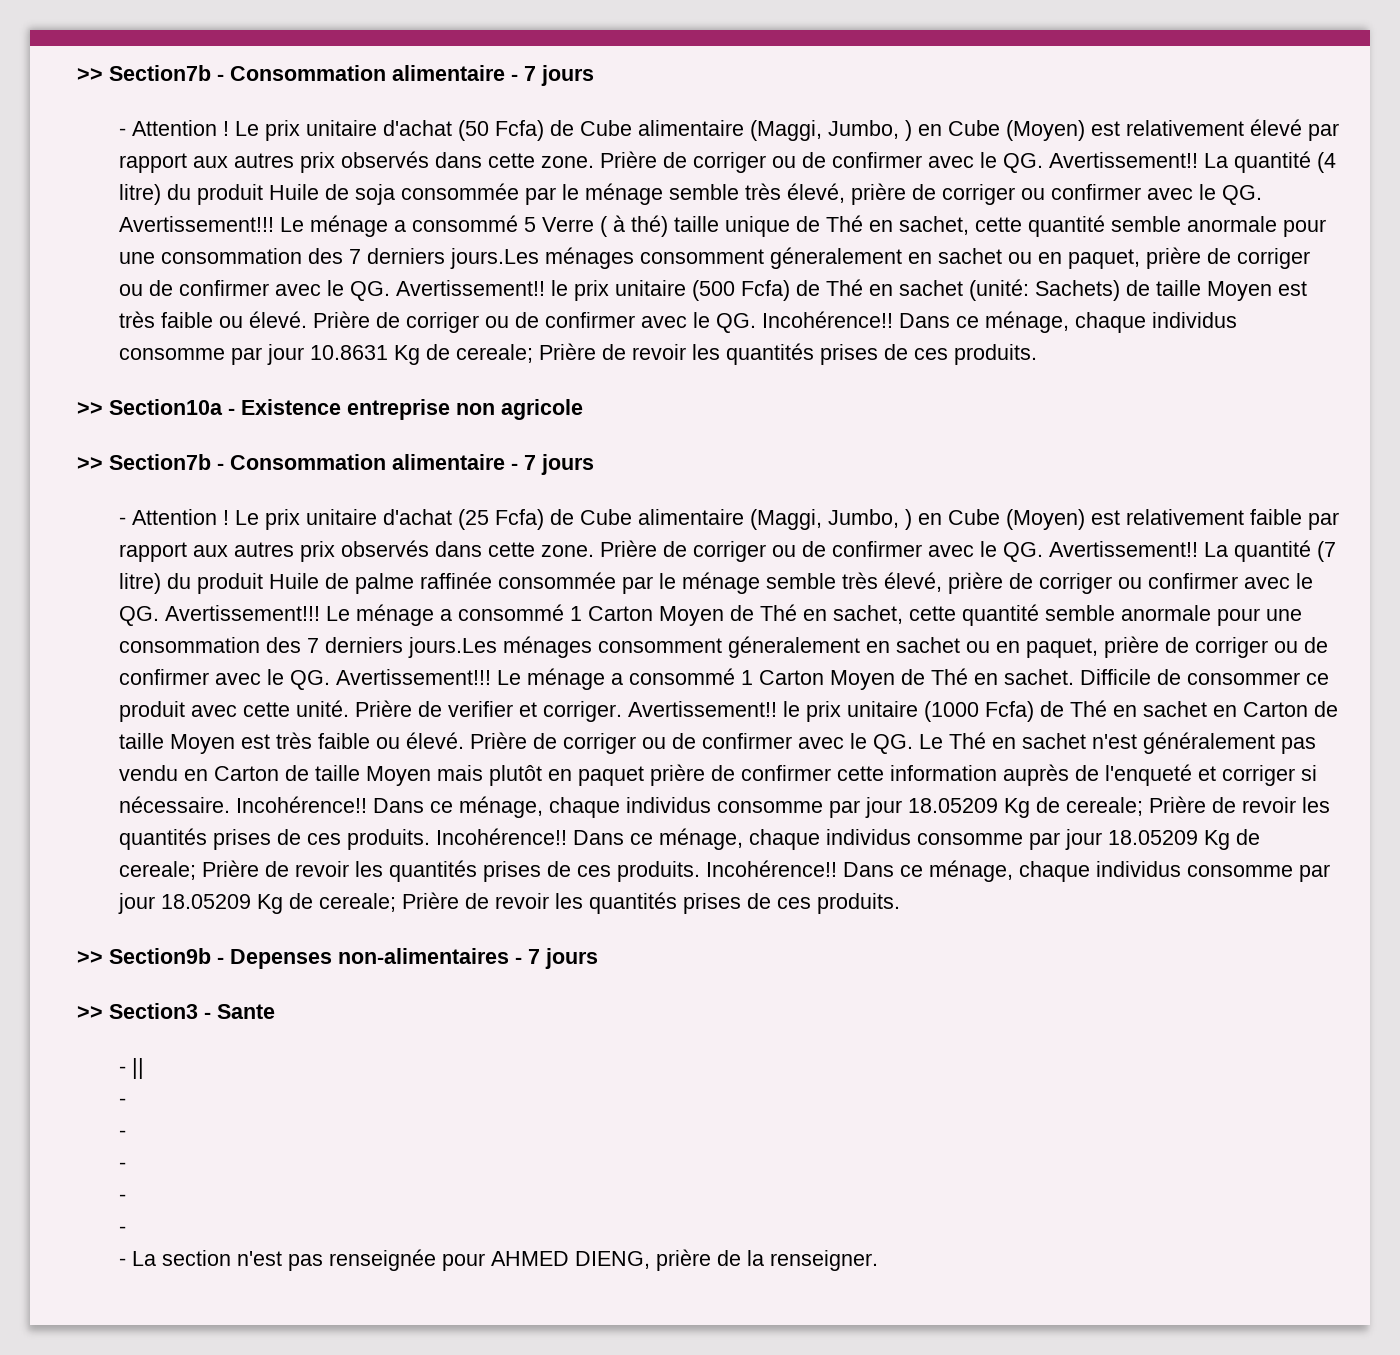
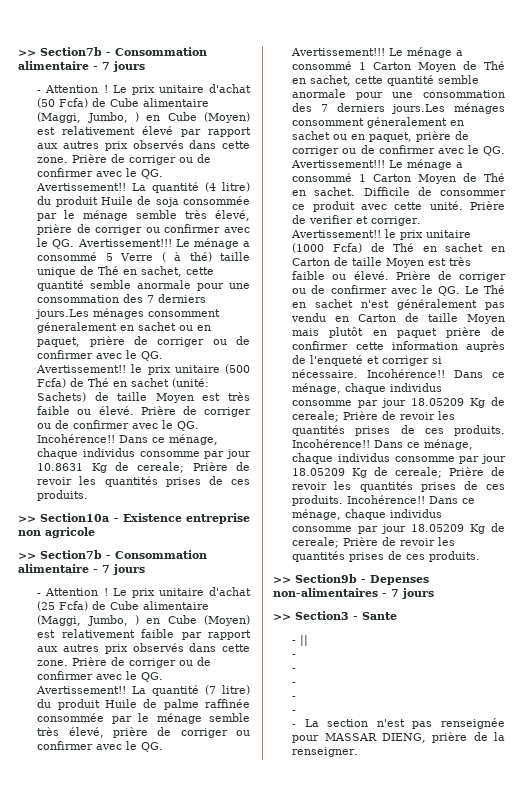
[491,1251,570,1266] AHMED -> [324,733,377,741] MASSAR

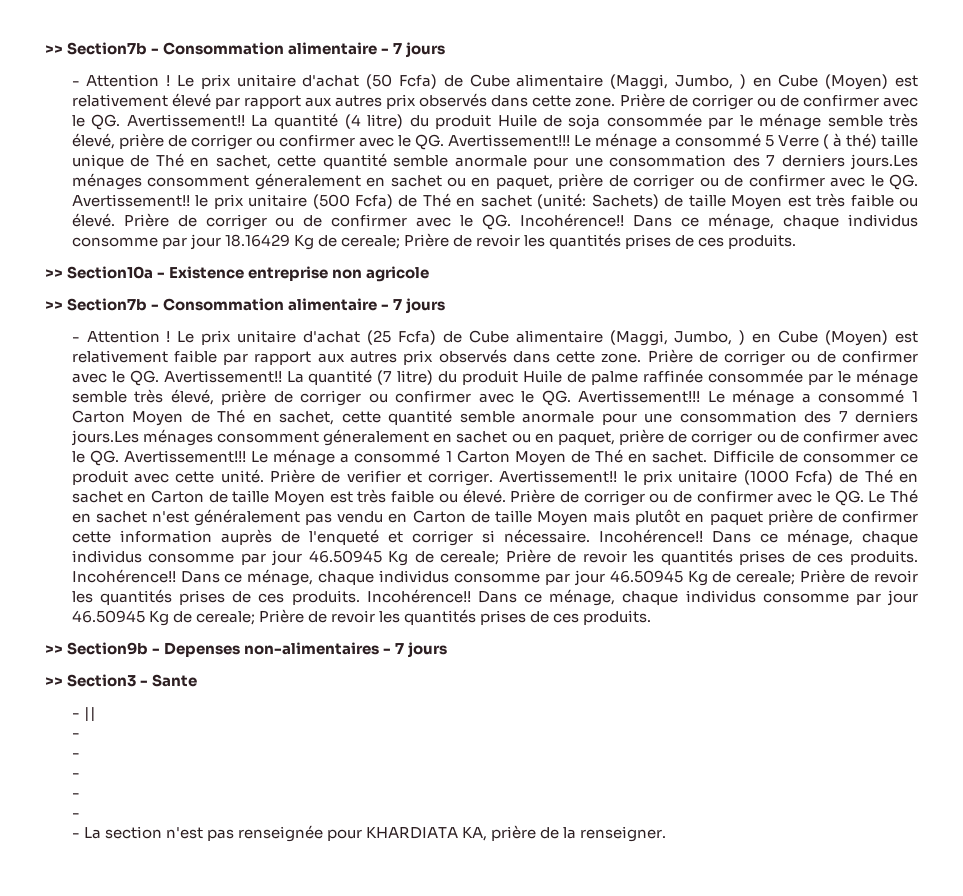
[37,463,84,471] 10.8631 -> [224,234,290,247] 18.16429
[411,398,465,406] 18.05209 -> [308,550,382,563] 46.50945
[292,468,346,476] 18.05209 -> [609,570,683,583] 46.50945
[411,524,465,532] 18.05209 -> [71,610,145,623] 46.50945
[324,733,426,743] MASSAR DIENG, -> [366,827,488,841] KHARDIATA KA,

